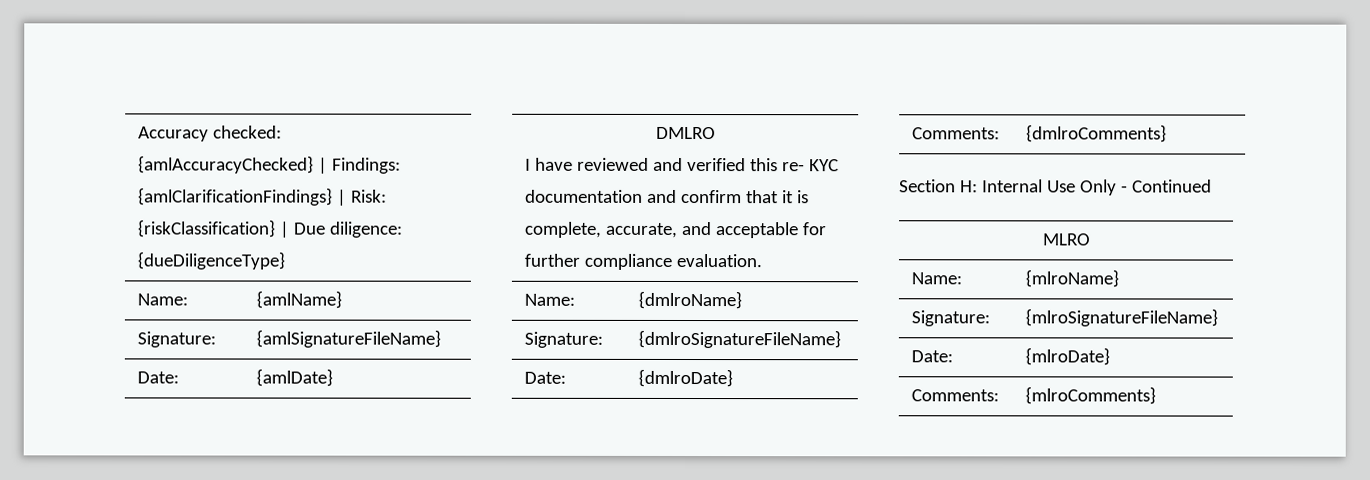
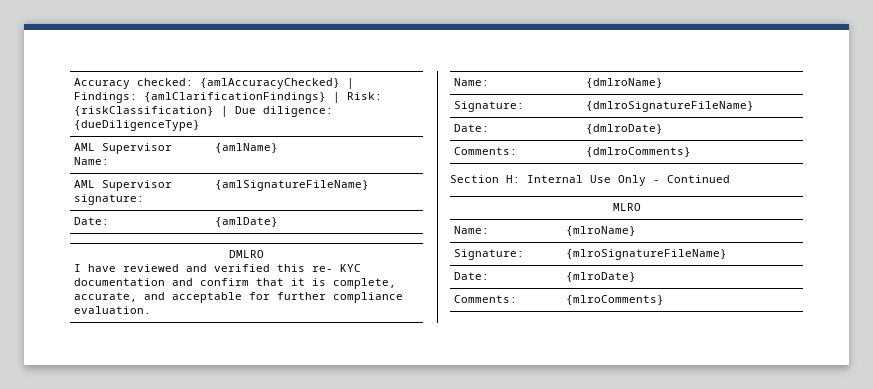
(286, 260) none -> [74,143,173,154] AML Supervisor
[137,331,217,348] Signature: -> [74,180,173,191] [74,194,145,205] AML Supervisor signature:

